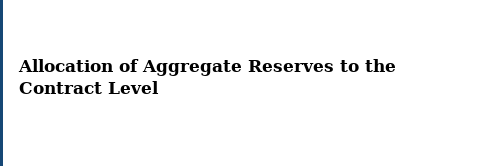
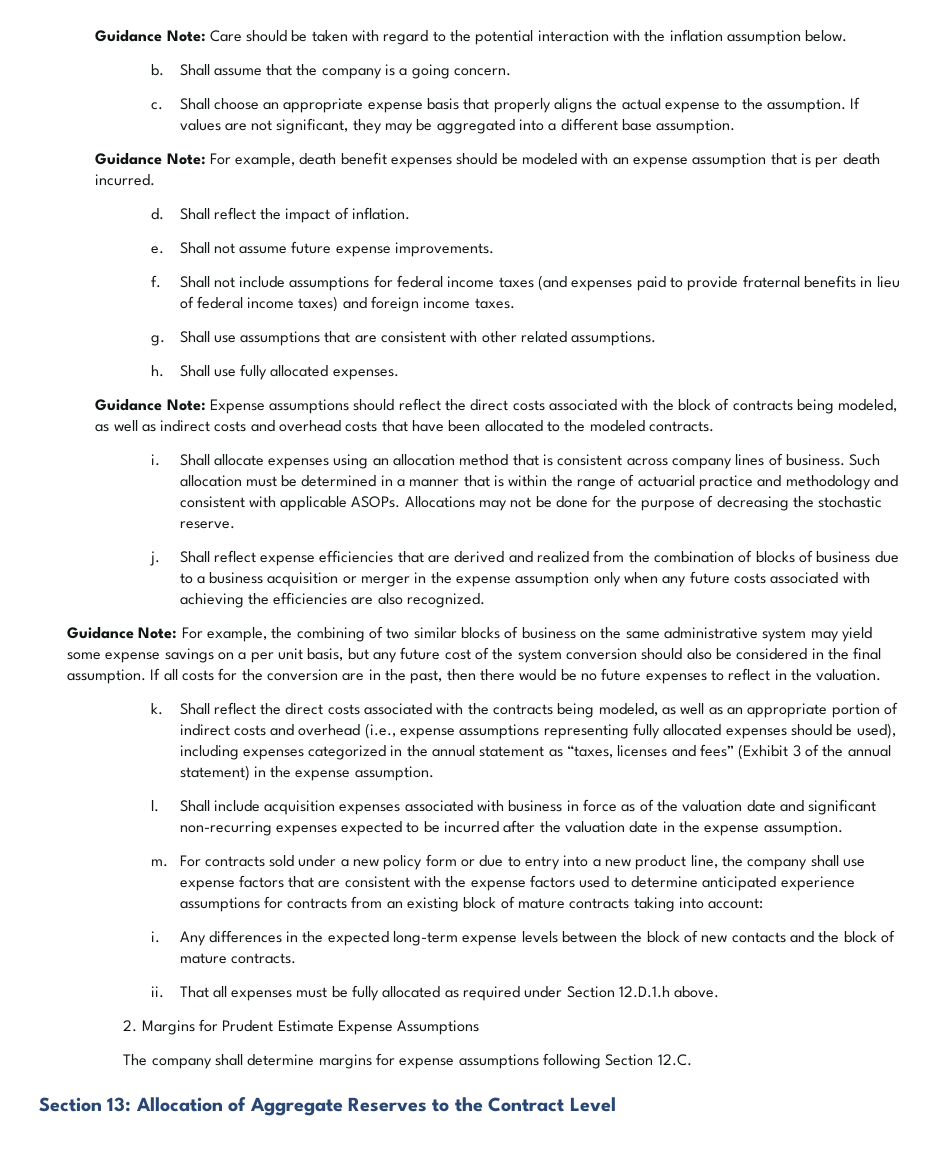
(18, 65) none -> [95,29,848,45] [151,64,512,79] [151,97,861,113] [179,118,736,134] [95,152,880,168] [95,174,156,186] [151,207,411,223] [151,241,495,257] [151,275,900,291] [179,296,515,312] [151,331,657,346] [151,364,399,380] [95,398,898,414] [95,420,715,432] [151,453,881,469] [179,474,898,490] [179,495,883,511] [179,521,235,529] [150,550,899,566] [179,571,870,587] [179,592,486,608] [67,626,872,642] [67,647,882,663] [67,668,882,684] [151,702,898,718] [179,723,896,739] [179,744,891,760] [179,765,434,781] [151,799,877,815] [179,820,843,836] [151,854,865,870] [179,875,855,891] [179,896,764,912] [151,930,895,946] [179,953,296,964] [151,985,720,1001] [123,1019,480,1035] [123,1053,692,1069] [39,1097,132,1112] Guidance Note: Care should be taken with regard to the potential interaction with the inflation assumption below. // b. Shall assume that the company is a going concern. // c. Shall choose an appropriate expense basis that properly aligns the actual expense to the assumption. If values are not significant, they may be aggregated into a different base assumption. // Guidance Note: For example, death benefit expenses should be modeled with an expense assumption that is per death incurred. // d. Shall reflect the impact of inflation. // e. Shall not assume future expense improvements. // f. Shall not include assumptions for federal income taxes (and expenses paid to provide fraternal benefits in lieu of federal income taxes) and foreign income taxes. // g. Shall use assumptions that are consistent with other related assumptions. // h. Shall use fully allocated expenses. // Guidance Note: Expense assumptions should reflect the direct costs associated with the block of contracts being modeled, as well as indirect costs and overhead costs that have been allocated to the modeled contracts. // i. Shall allocate expenses using an allocation method that is consistent across company lines of business. Such allocation must be determined in a manner that is within the range of actuarial practice and methodology and consistent with applicable ASOPs. Allocations may not be done for the purpose of decreasing the stochastic reserve. // j. Shall reflect expense efficiencies that are derived and realized from the combination of blocks of business due to a business acquisition or merger in the expense assumption only when any future costs associated with achieving the efficiencies are also recognized. // Guidance Note: For example, the combining of two similar blocks of business on the same administrative system may yield some expense savings on a per unit basis, but any future cost of the system conversion should also be considered in the final assumption. If all costs for the conversion are in the past, then there would be no future expenses to reflect in the valuation. // k. Shall reflect the direct costs associated with the contracts being modeled, as well as an appropriate portion of indirect costs and overhead (i.e., expense assumptions representing fully allocated expenses should be used), including expenses categorized in the annual statement as “taxes, licenses and fees” (Exhibit 3 of the annual statement) in the expense assumption. // l. Shall include acquisition expenses associated with business in force as of the valuation date and significant non-recurring expenses expected to be incurred after the valuation date in the expense assumption. // m. For contracts sold under a new policy form or due to entry into a new product line, the company shall use expense factors that are consistent with the expense factors used to determine anticipated experience assumptions for contracts from an existing block of mature contracts taking into account: // i. Any differences in the expected long-term expense levels between the block of new contacts and the block of mature contracts. // ii. That all expenses must be fully allocated as required under Section 12.D.1.h above. // 2. Margins for Prudent Estimate Expense Assumptions // The company shall determine margins for expense assumptions following Section 12.C. // Section 13:

